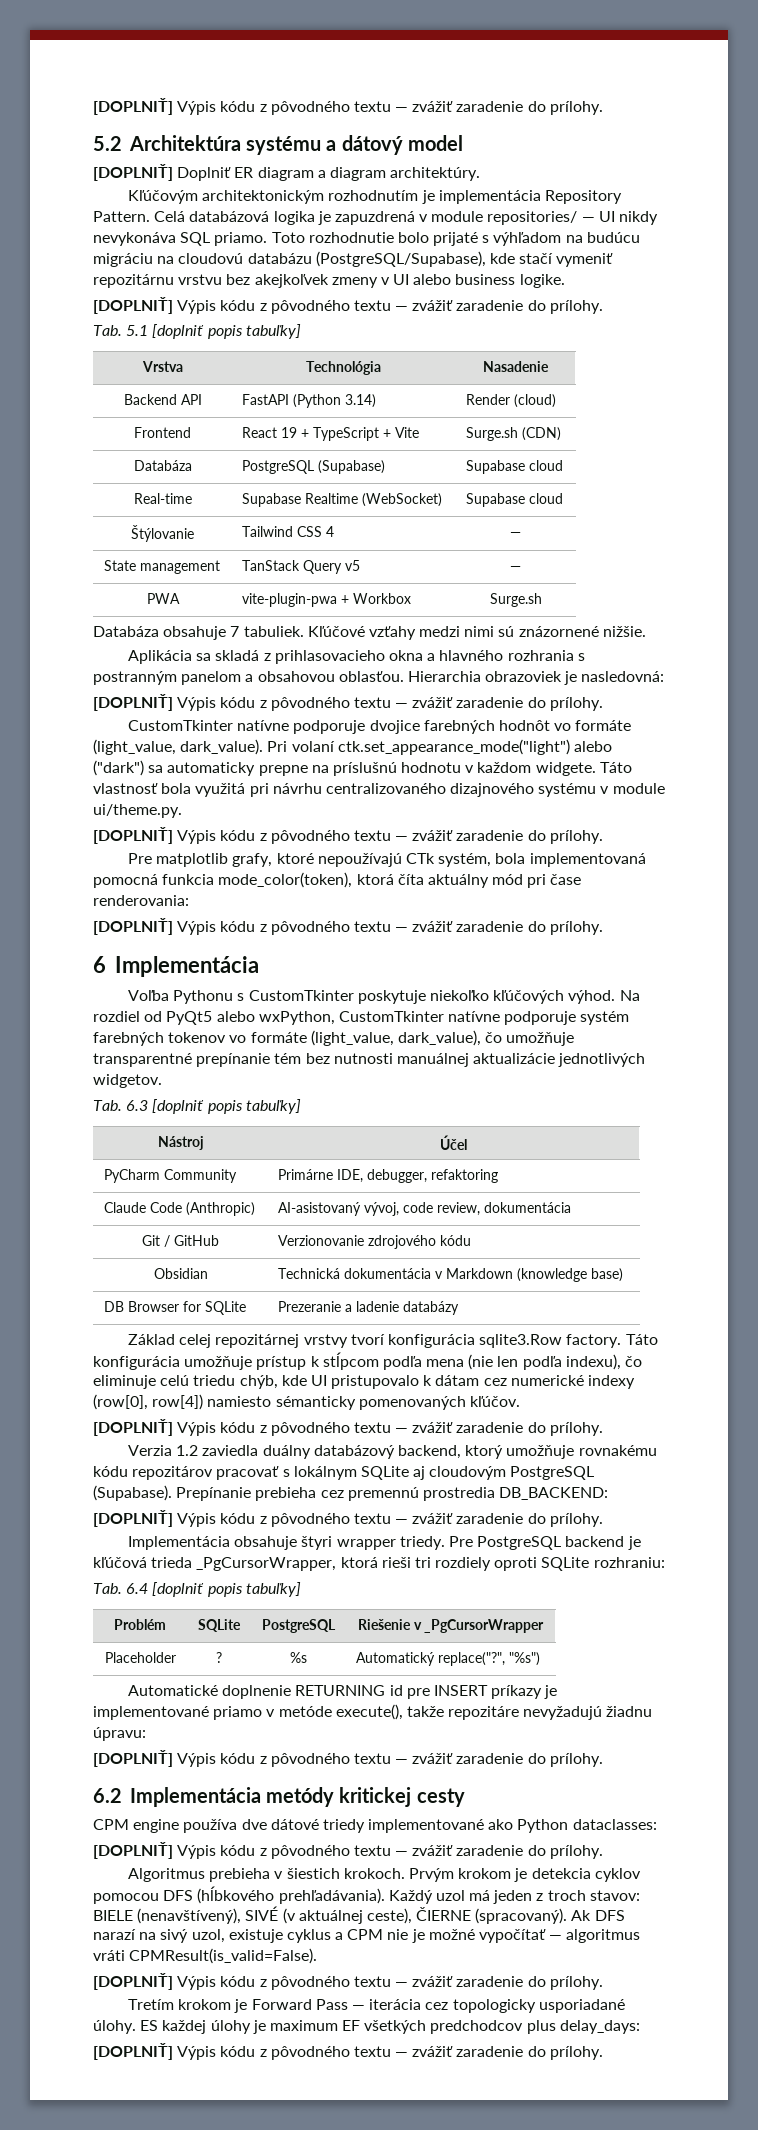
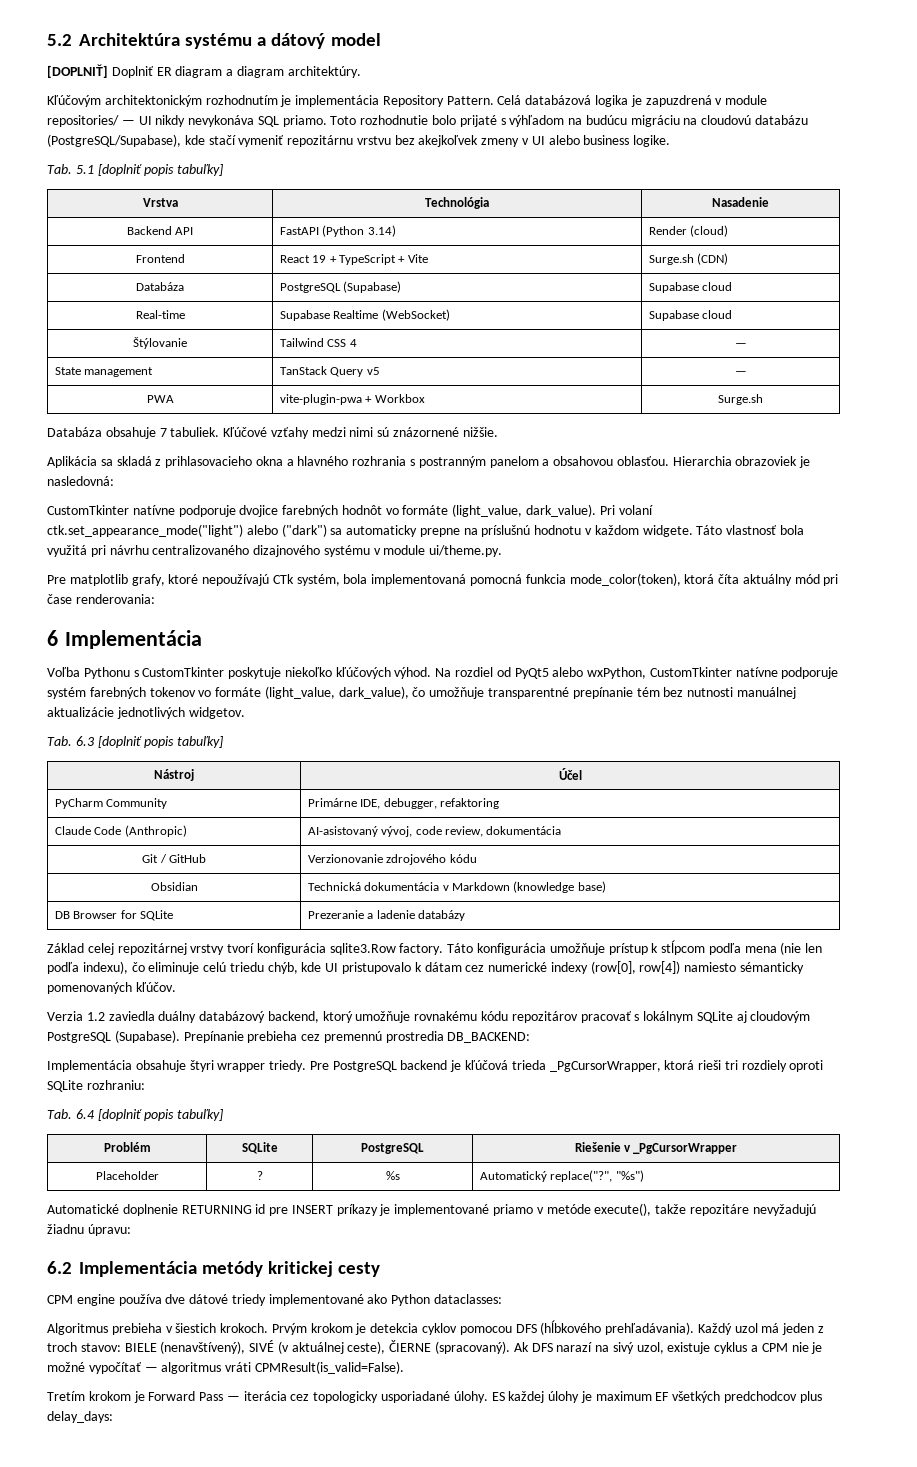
[93,98,603,115] [DOPLNIŤ] Výpis kódu z pôvodného textu — zvážiť zaradenie do prílohy. // -> (47, 40) none
[93,297,603,314] // [DOPLNIŤ] Výpis kódu z pôvodného textu — zvážiť zaradenie do prílohy. -> (671, 141) none
[93,694,603,711] // [DOPLNIŤ] Výpis kódu z pôvodného textu — zvážiť zaradenie do prílohy. -> (114, 481) none
[93,827,603,844] // [DOPLNIŤ] Výpis kódu z pôvodného textu — zvážiť zaradenie do prílohy. -> (503, 551) none
[93,918,603,935] // [DOPLNIŤ] Výpis kódu z pôvodného textu — zvážiť zaradenie do prílohy. -> (155, 599) none
[93,1419,603,1436] // [DOPLNIŤ] Výpis kódu z pôvodného textu — zvážiť zaradenie do prílohy. -> (176, 987) none
[93,1510,603,1527] // [DOPLNIŤ] Výpis kódu z pôvodného textu — zvážiť zaradenie do prílohy. -> (531, 1037) none
[93,1750,603,1767] // [DOPLNIŤ] Výpis kódu z pôvodného textu — zvážiť zaradenie do prílohy. -> (131, 1230) none
[93,1842,603,1859] // [DOPLNIŤ] Výpis kódu z pôvodného textu — zvážiť zaradenie do prílohy. -> (503, 1299) none
[93,1973,603,1990] // [DOPLNIŤ] Výpis kódu z pôvodného textu — zvážiť zaradenie do prílohy. -> (404, 1367) none
[93,2043,603,2060] // [DOPLNIŤ] Výpis kódu z pôvodného textu — zvážiť zaradenie do prílohy. -> (113, 1417) none

